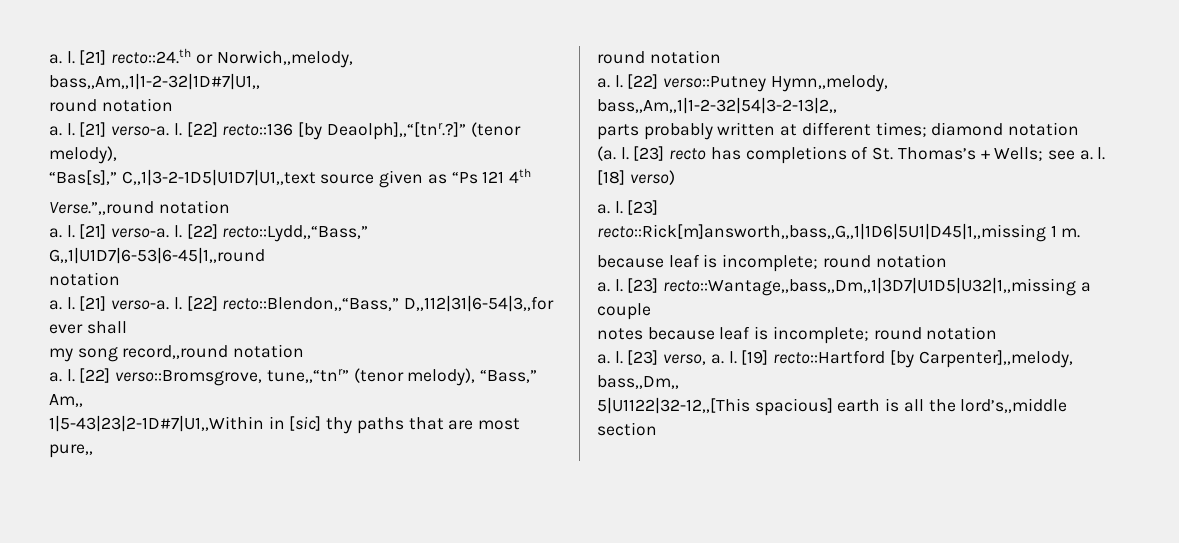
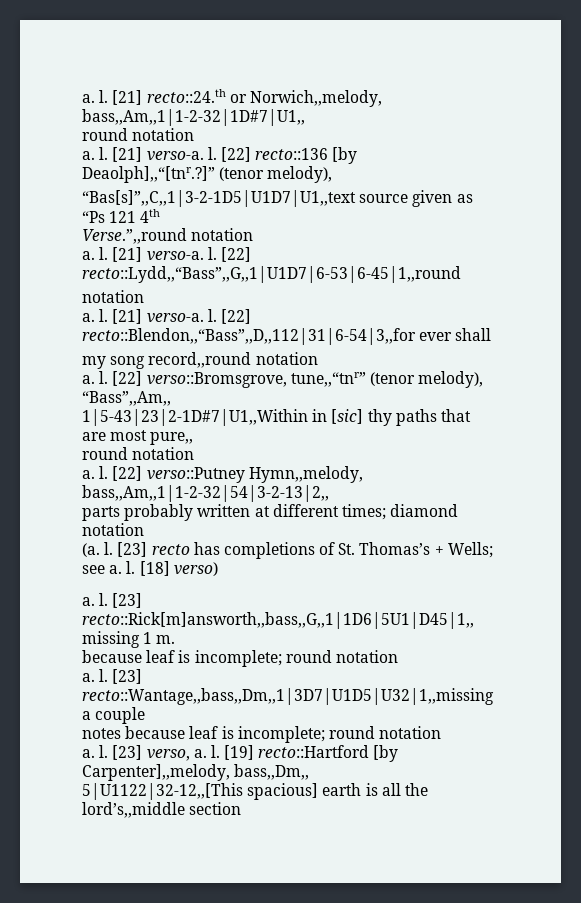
[49,169,316,186] “Bas[s],” C,,1|3-2-1D5|U1D7|U1,,text -> [82,190,356,207] “Bas[s]”,,C,,1|3-2-1D5|U1D7|U1,,text
[222,225,369,242] [49,247,265,264] [49,272,120,286] [49,295,555,312] recto::Lydd,,“Bass,” G,,1|U1D7|6-53|6-45|1,,round // notation // a. l. [21] verso-a. l. [22] recto::Blendon,,“Bass,” D,,112|31|6-54|3,,for -> [82,266,461,283] [82,290,144,303] [82,309,251,324] [82,328,416,345] recto::Lydd,,“Bass”,,G,,1|U1D7|6-53|6-45|1,,round // notation // a. l. [21] verso-a. l. [22] recto::Blendon,,“Bass”,,D,,112|31|6-54|3,,for
[480,370,538,383] [49,394,83,407] “Bass,” Am,, -> [82,391,171,406] “Bass”,,Am,,

